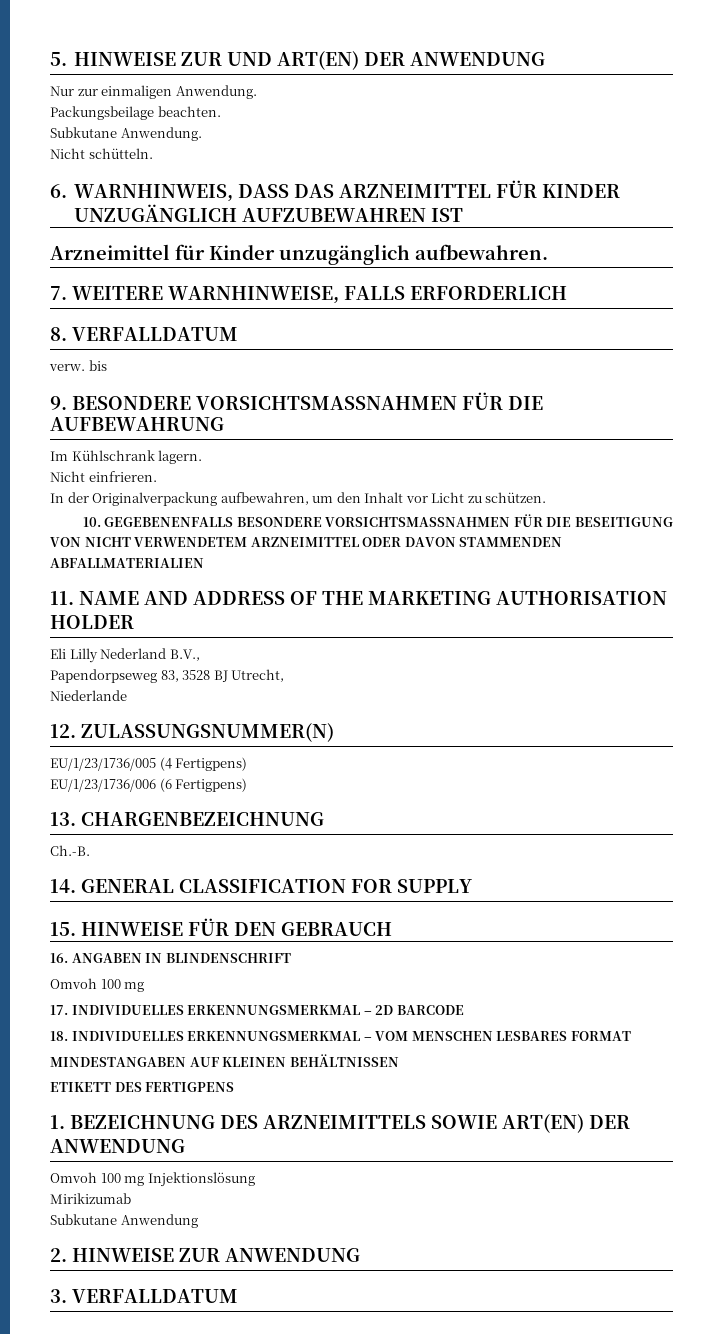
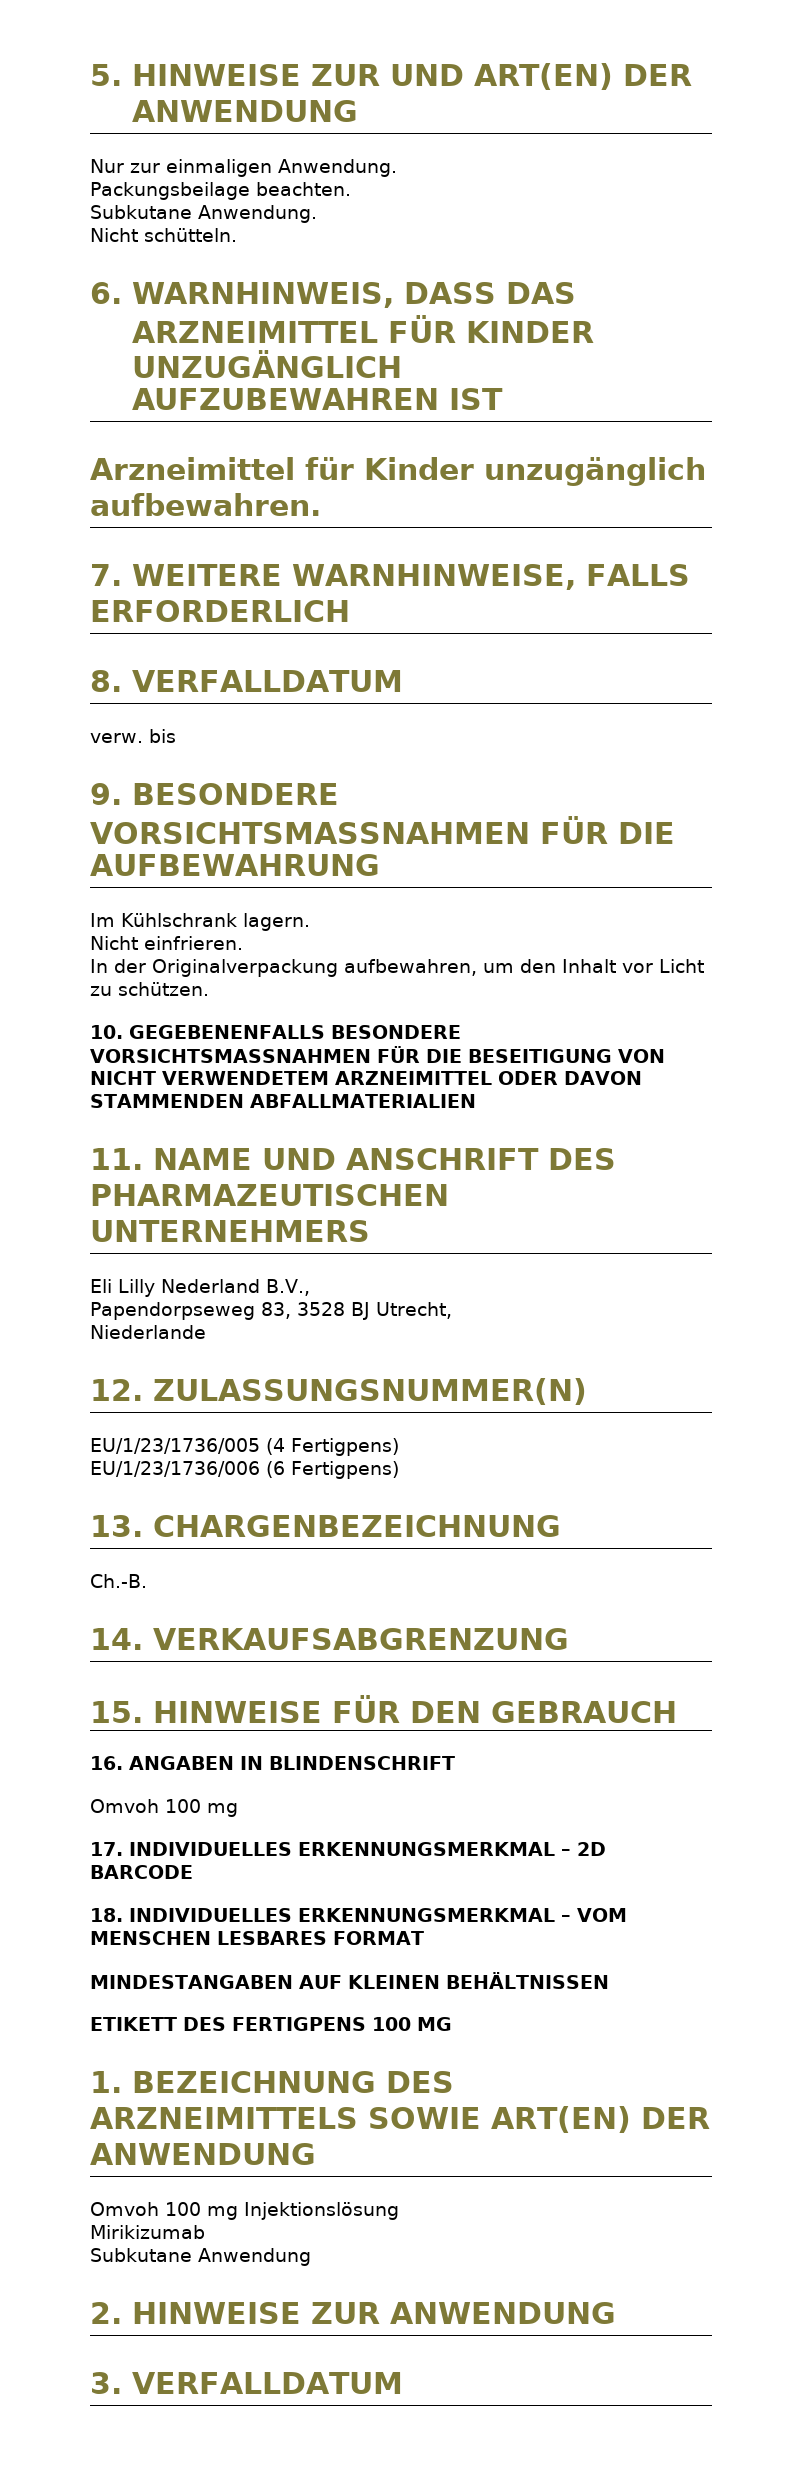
[144,591,667,605] [50,615,134,629] AND ADDRESS OF THE MARKETING AUTHORISATION HOLDER -> [262,1148,616,1170] [90,1184,449,1206] [90,1220,370,1242] UND ANSCHRIFT DES PHARMAZEUTISCHEN UNTERNEHMERS
[81,879,472,893] GENERAL CLASSIFICATION FOR SUPPLY -> [153,1628,569,1650] VERKAUFSABGRENZUNG
(235, 1087) none -> [371,2017,452,2031] 100 MG

